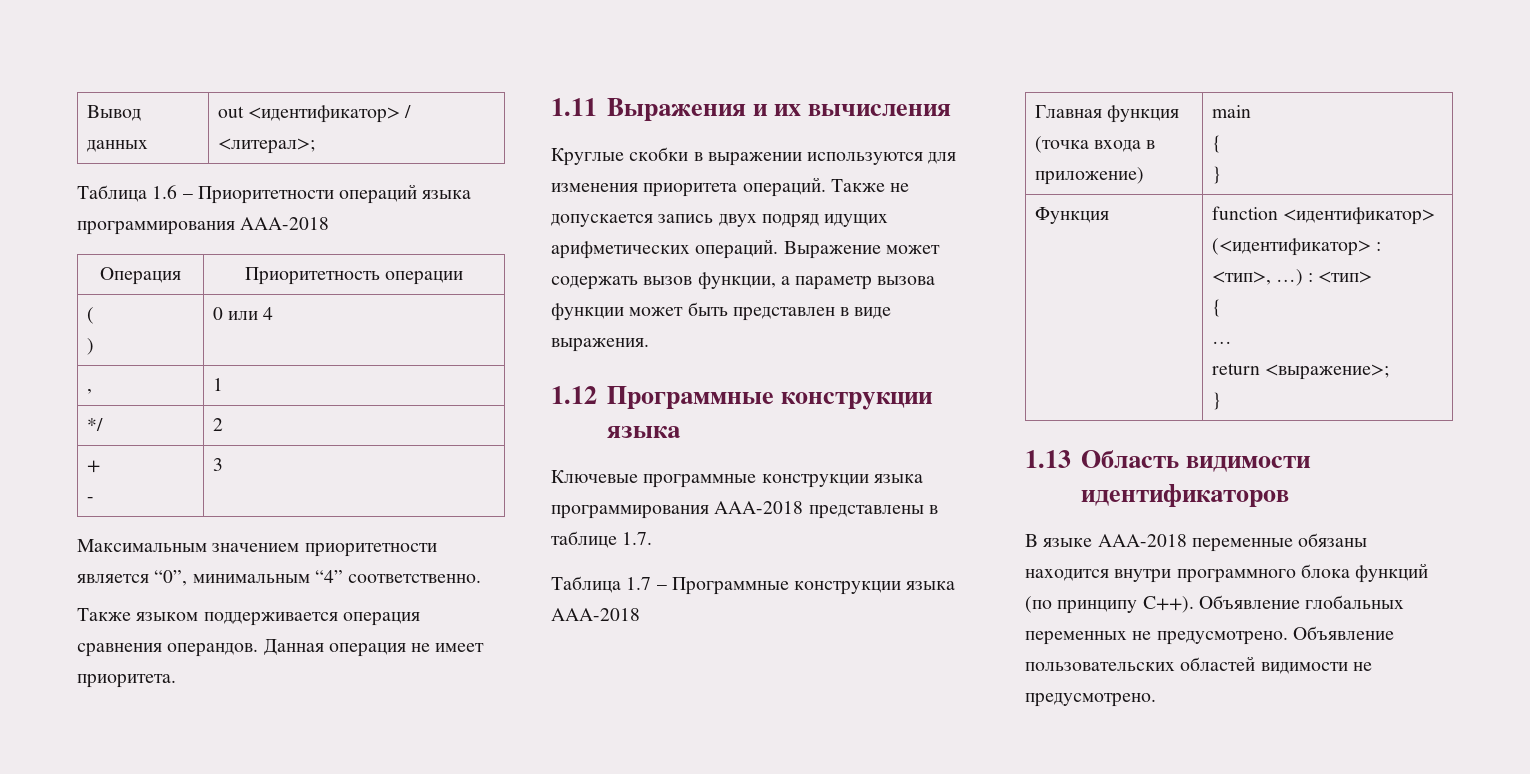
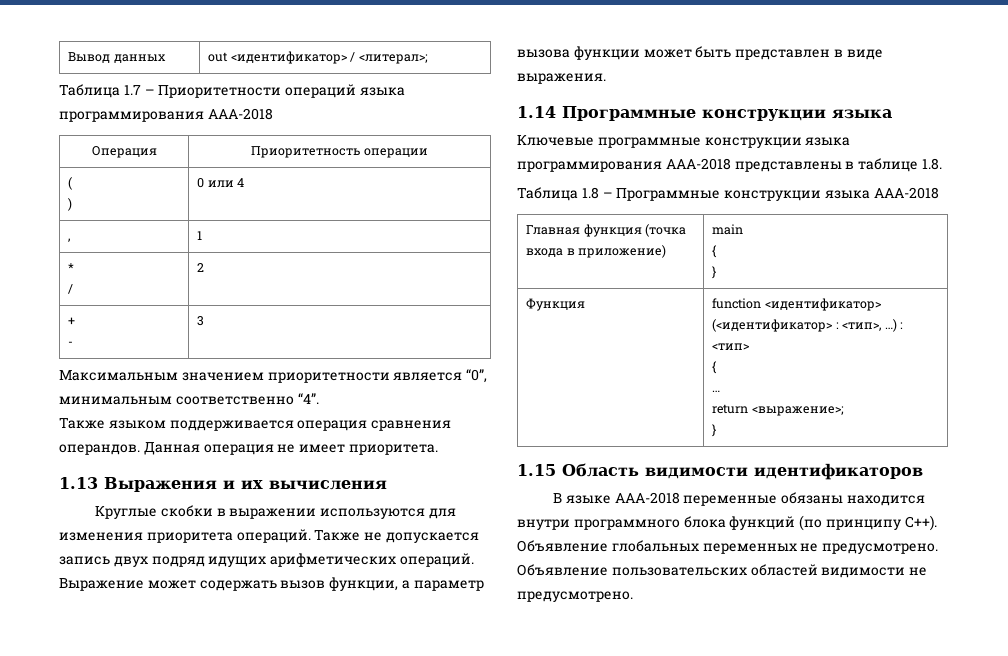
[152,185,178,199] 1.6 -> [123,85,141,95] 1.7
[86,418,103,431] */ -> [68,263,75,272] [68,284,74,294] * // /
[314,570,482,583] “4” соответственно. -> [175,393,319,405] соответственно “4”.
[551,98,597,116] 1.11 -> [59,477,98,489] 1.13
[551,386,597,404] 1.12 -> [517,106,556,118] 1.14
[622,532,653,545] [551,576,652,593] 1.7. // Таблица 1.7 -> [921,158,942,170] [517,187,599,201] 1.8. // Таблица 1.8
[1025,450,1071,468] 1.13 -> [517,464,556,476] 1.15

